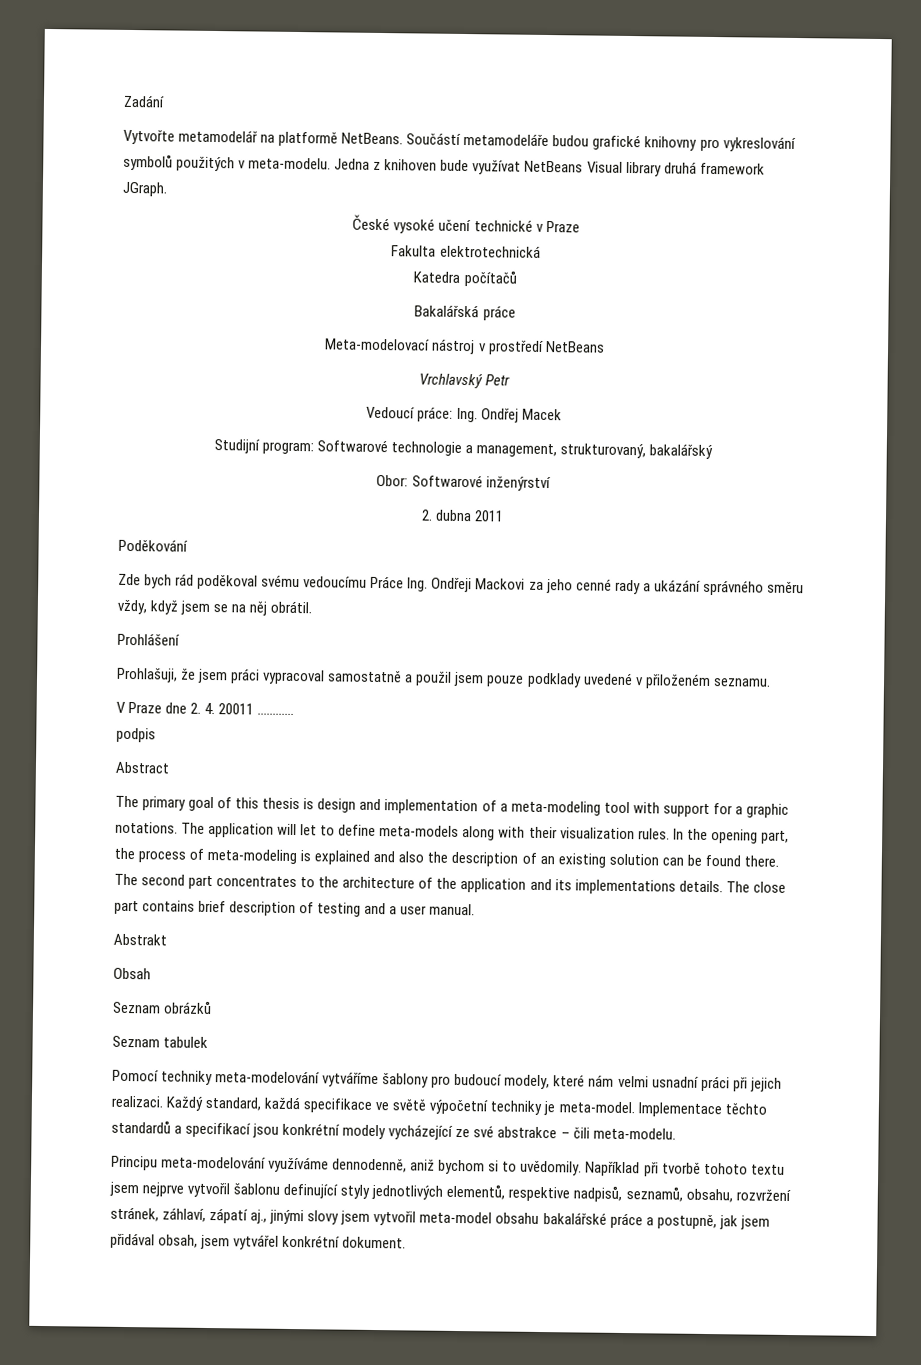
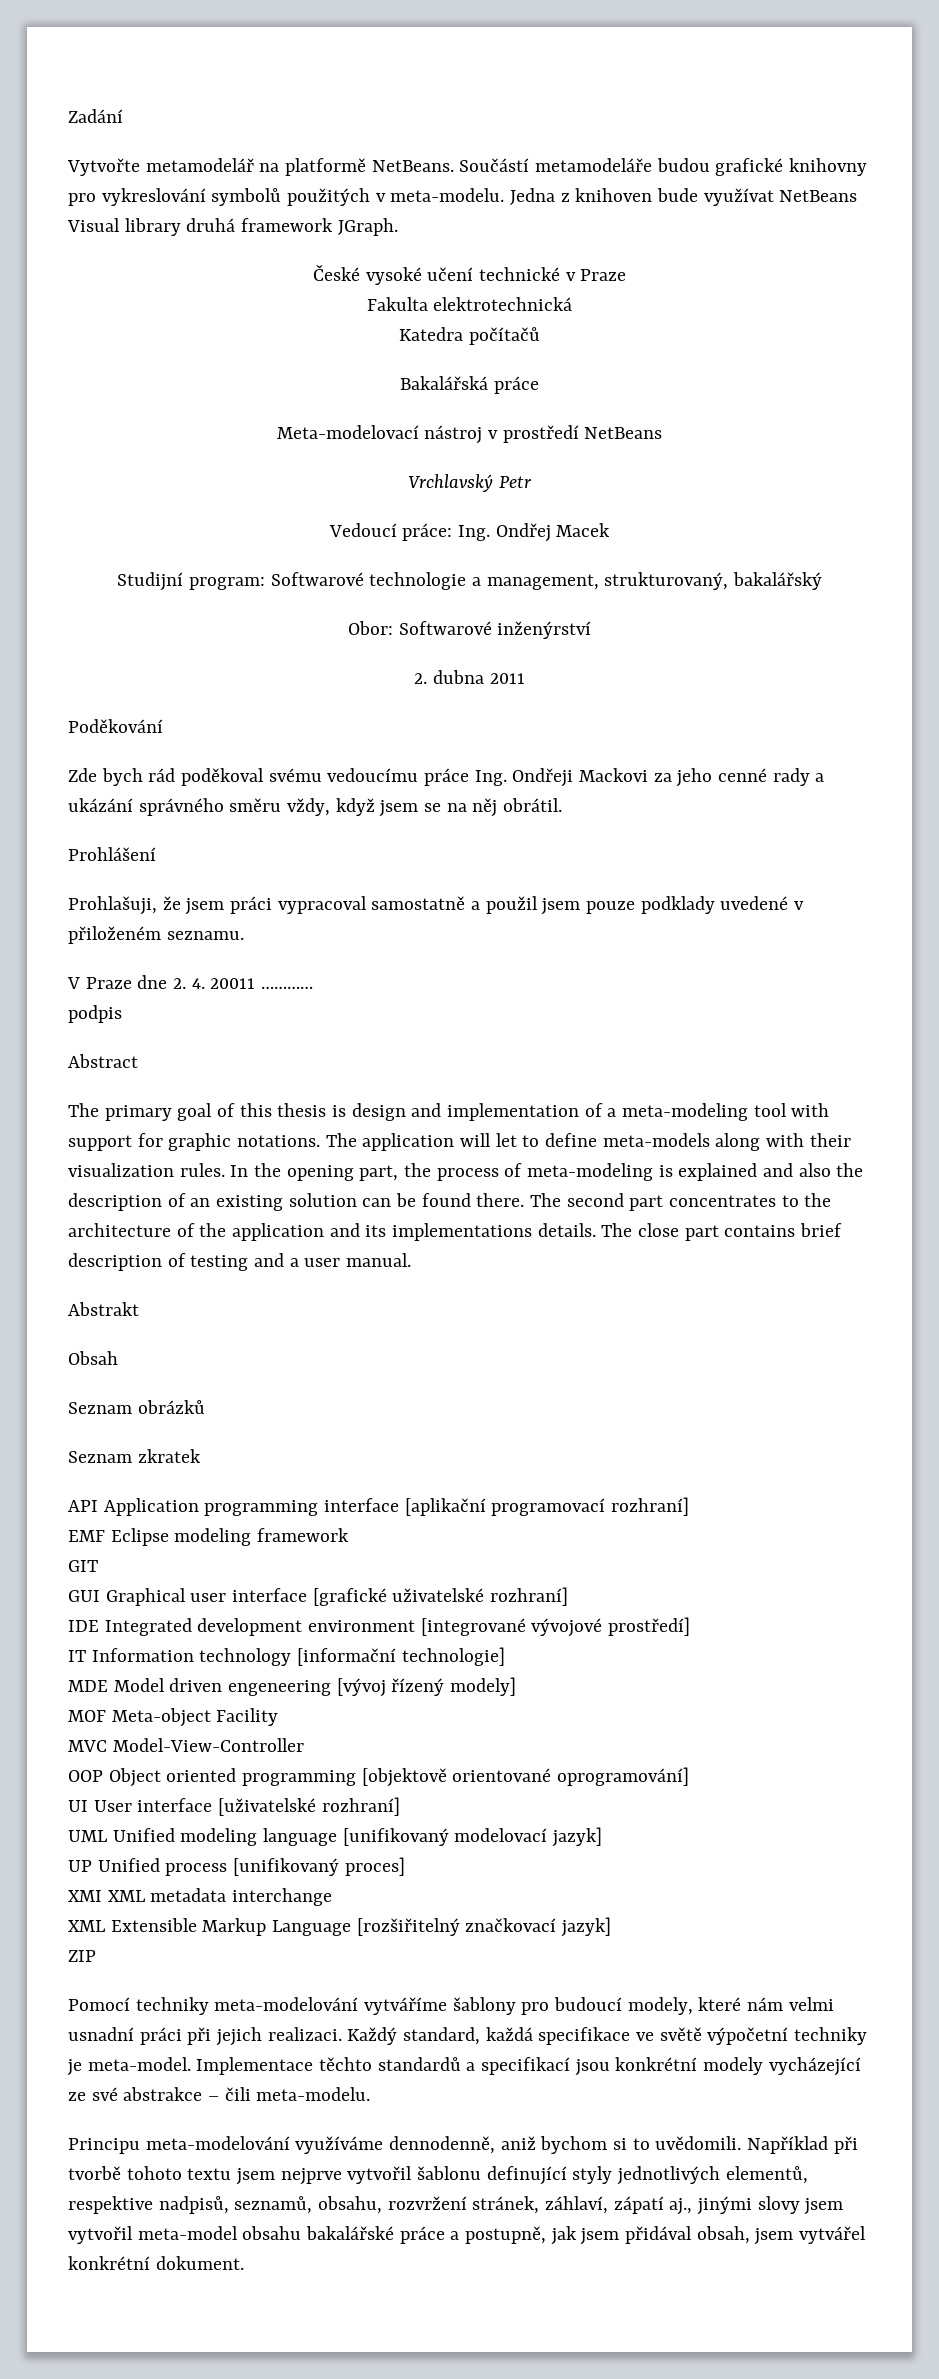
[370,575,405,589] Práce -> [424,768,470,786] práce
[734,806,743,815] a -> (163, 1140) none
[163,1036,209,1048] tabulek -> [137,1449,201,1463] [68,1497,690,1516] [68,1528,350,1546] [68,1560,98,1572] [68,1587,569,1606] [68,1617,691,1637] [68,1647,505,1666] [68,1677,517,1697] [68,1708,279,1727] [68,1738,304,1752] [68,1767,690,1787] [68,1797,400,1816] [68,1827,603,1847] [68,1857,405,1876] [68,1888,333,1906] [68,1917,612,1937] [68,1950,96,1962] zkratek // API Application programming interface [aplikační programovací rozhraní] // EMF Eclipse modeling framework // GIT // GUI Graphical user interface [grafické uživatelské rozhraní] // IDE Integrated development environment [integrované vývojové prostředí] // IT Information technology [informační technologie] // MDE Model driven engeneering [vývoj řízený modely] // MOF Meta-object Facility // MVC Model-View-Controller // OOP Object oriented programming [objektově orientované oprogramování] // UI User interface [uživatelské rozhraní] // UML Unified modeling language [unifikovaný modelovací jazyk] // UP Unified process [unifikovaný proces] // XMI XML metadata interchange // XML Extensible Markup Language [rozšiřitelný značkovací jazyk] // ZIP
[520,1160,583,1176] uvědomily. -> [655,2136,742,2150] uvědomili.

